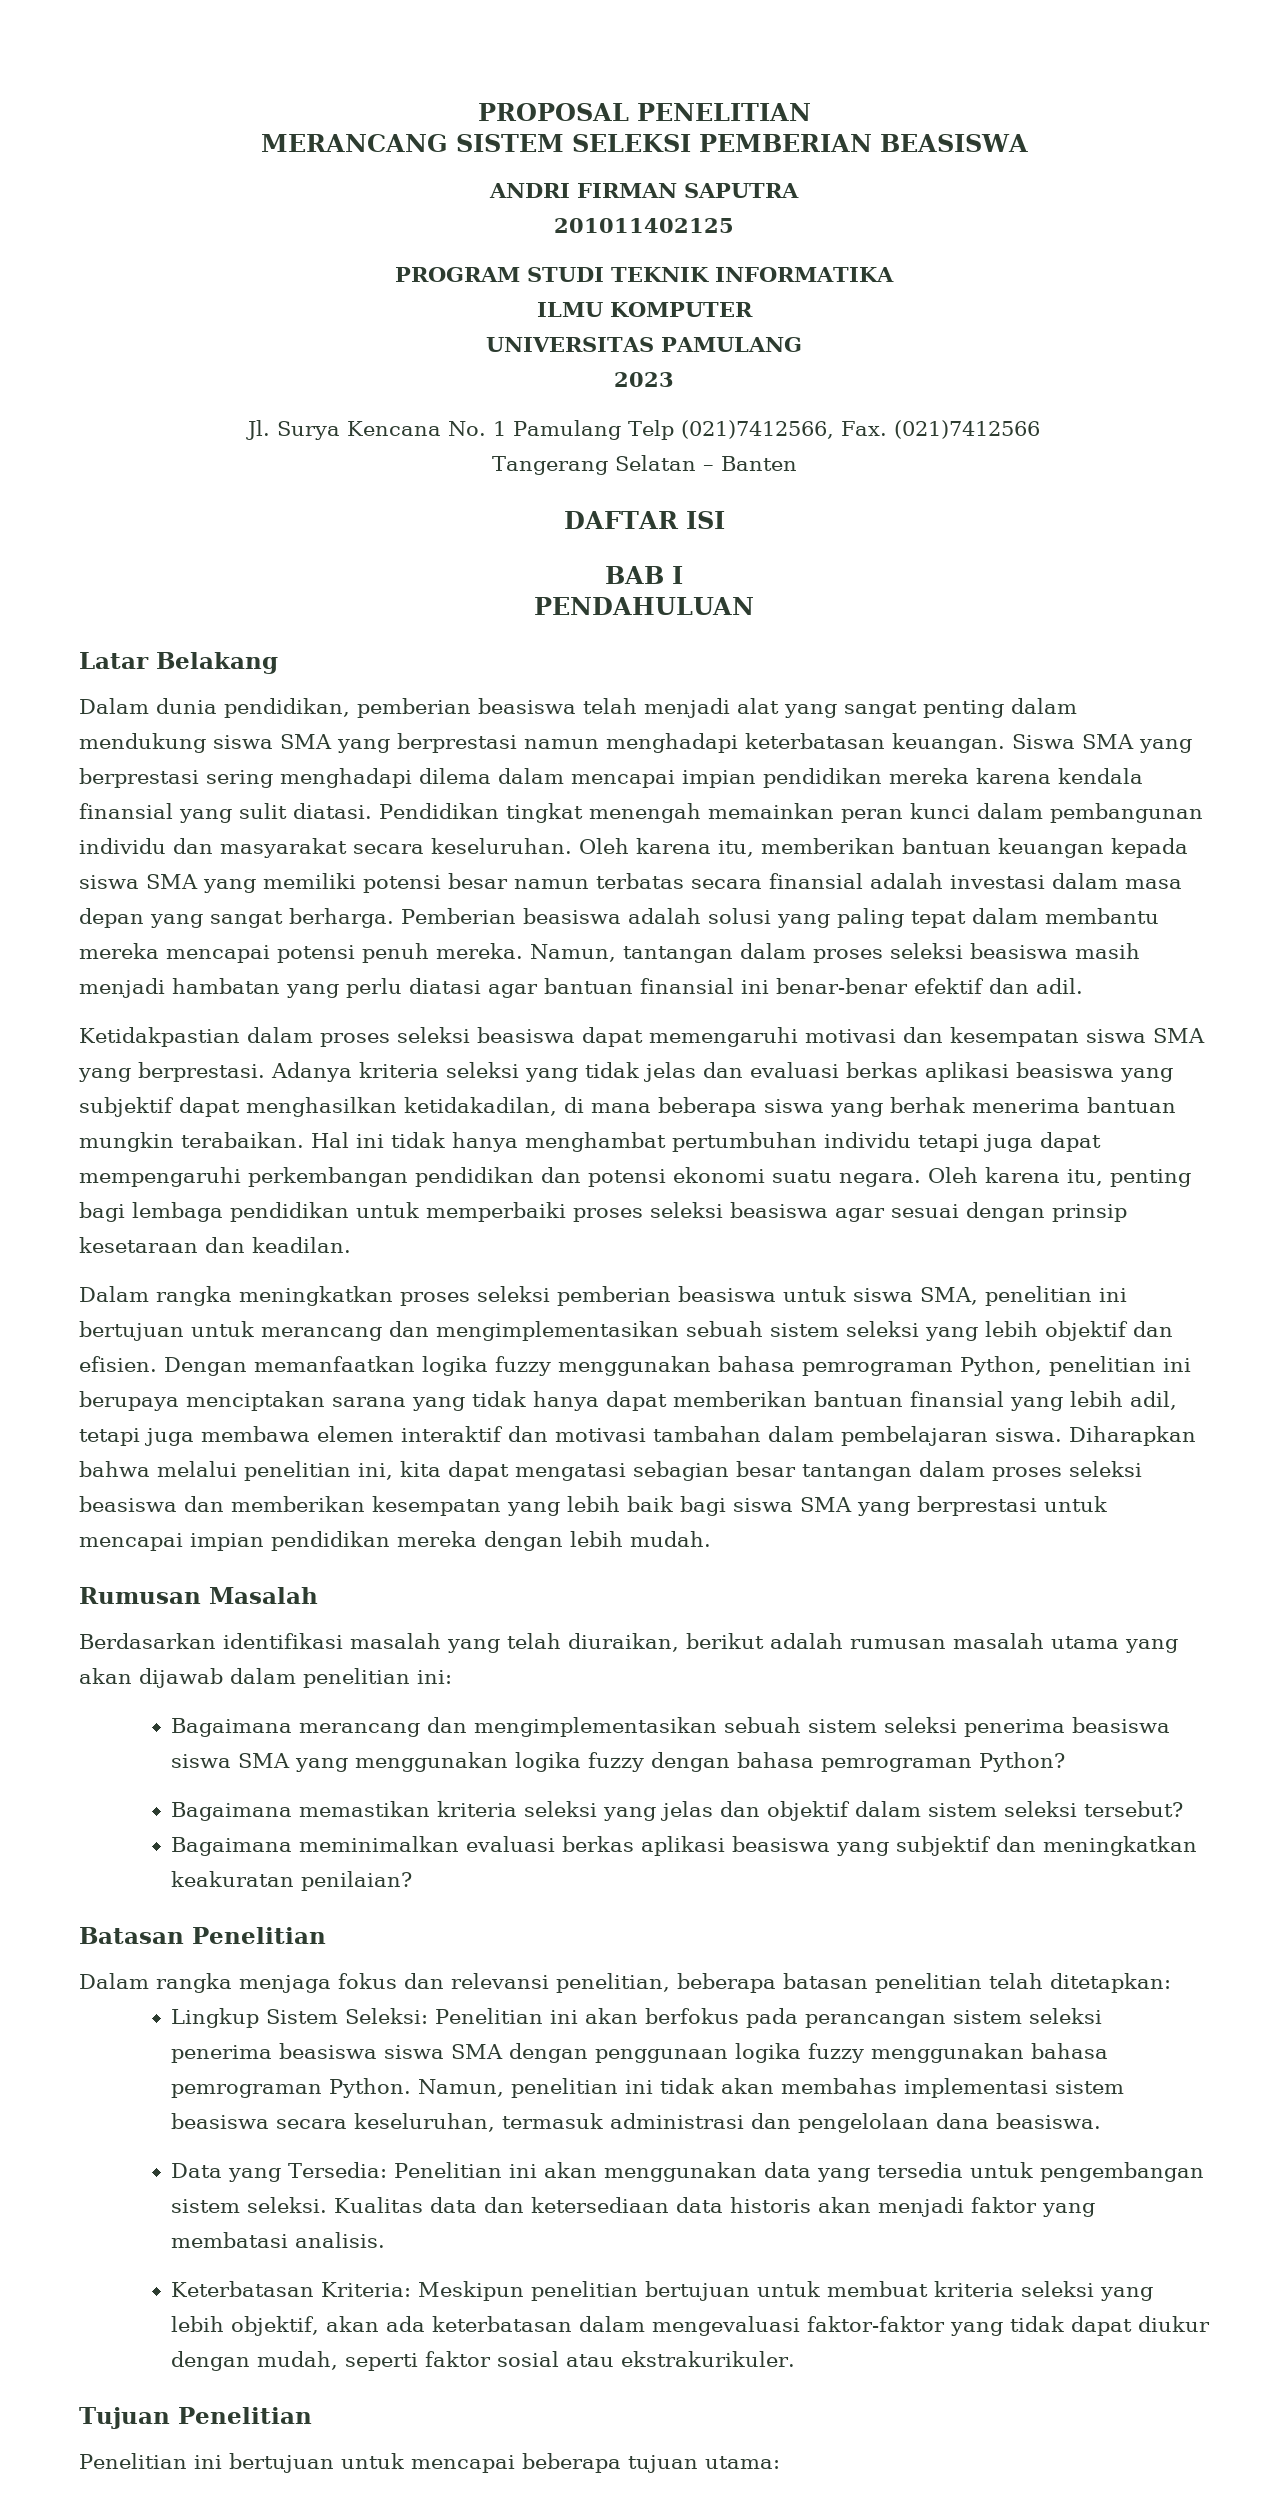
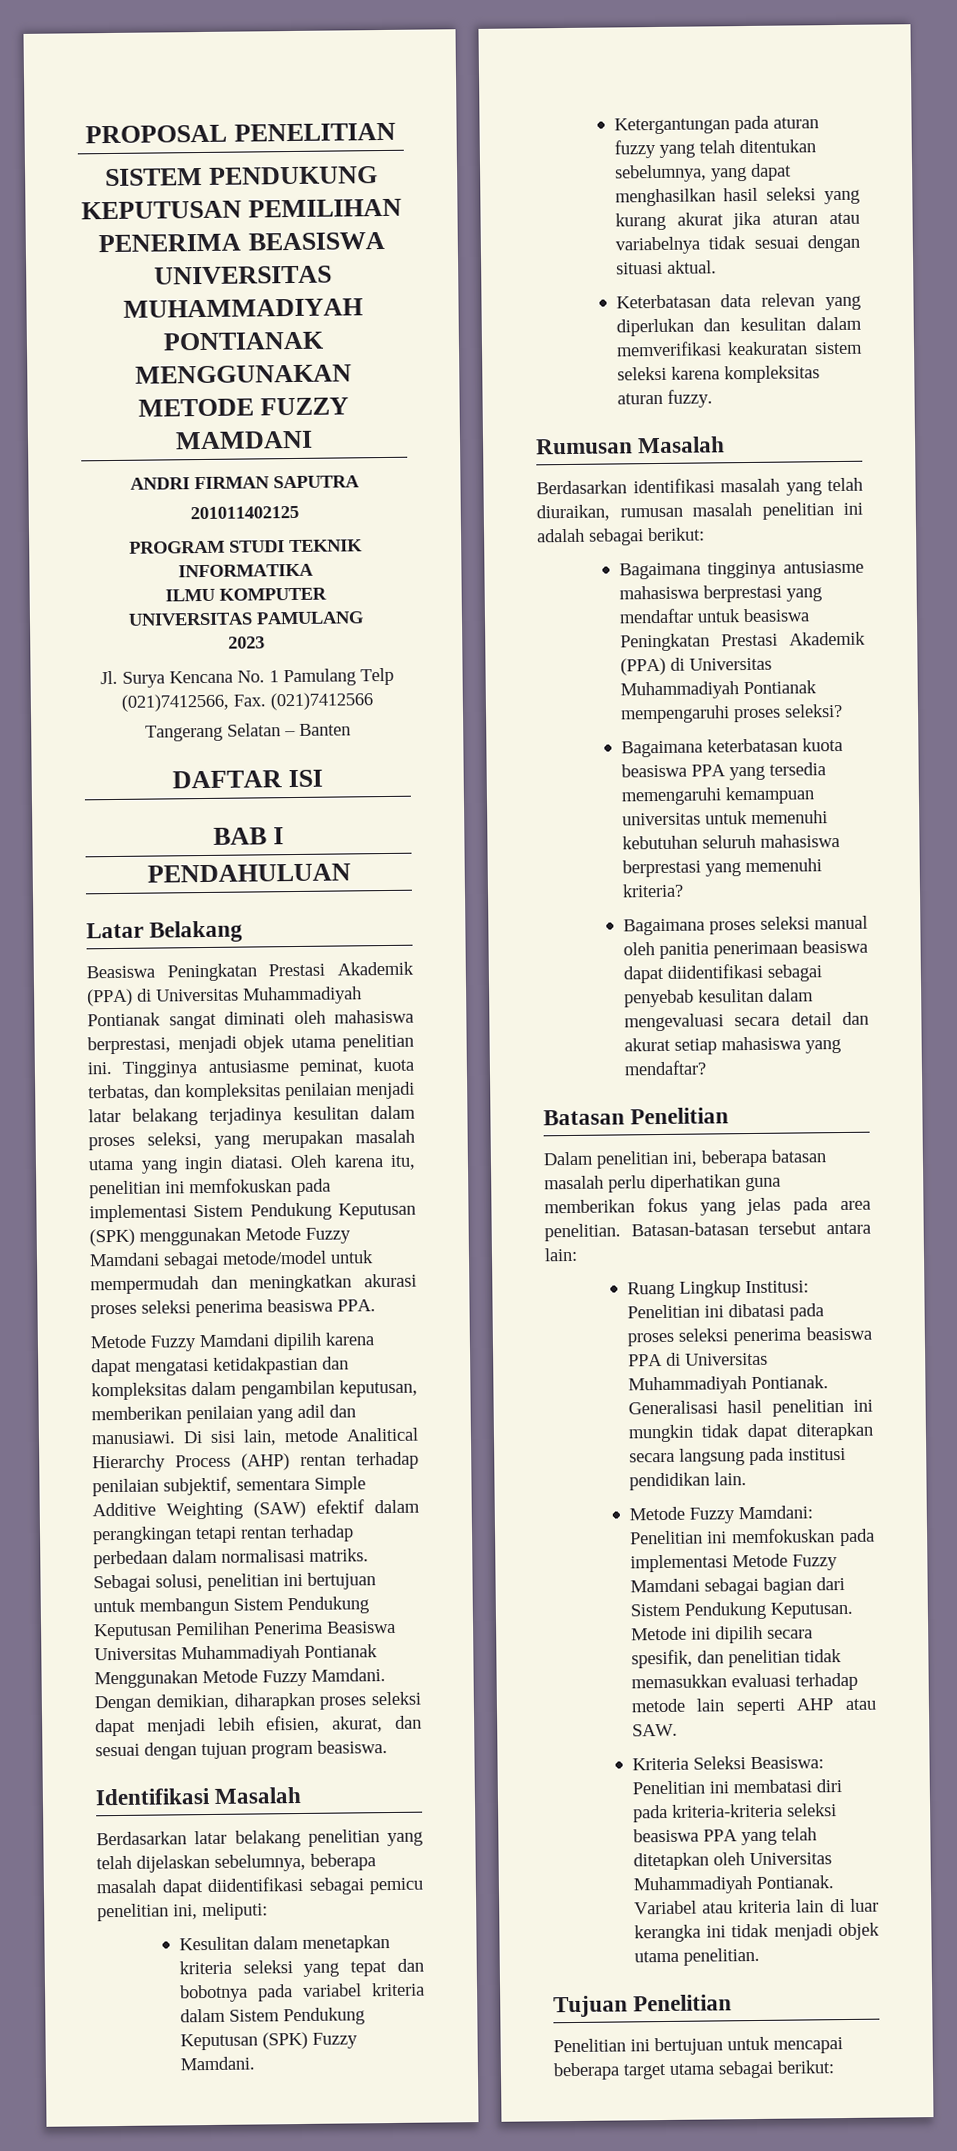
[260,134,1028,152] MERANCANG SISTEM SELEKSI PEMBERIAN BEASISWA -> [104,166,379,187] [80,198,403,220] [98,231,385,253] [153,265,332,285] [122,298,363,318] [162,331,324,351] [135,364,352,384] [137,397,350,417] [175,430,313,450] SISTEM PENDUKUNG KEPUTUSAN PEMILIHAN PENERIMA BEASISWA UNIVERSITAS MUHAMMADIYAH PONTIANAK MENGGUNAKAN METODE FUZZY MAMDANI
[79,698,1077,718] [79,733,1192,753] [79,768,1143,788] [79,803,1203,823] [79,838,1188,858] [79,873,1182,893] [79,908,1159,928] [79,943,1140,963] [79,978,1083,998] [79,1027,1205,1047] [78,1062,1173,1082] [79,1097,1176,1117] [79,1132,1101,1152] [79,1167,1191,1187] [79,1202,1127,1222] [79,1237,351,1253] [79,1286,1127,1306] [79,1321,1173,1341] [79,1356,1191,1376] [79,1391,1177,1411] [79,1426,1196,1446] [79,1461,1142,1481] [79,1496,1107,1516] [79,1531,711,1551] Dalam dunia pendidikan, pemberian beasiswa telah menjadi alat yang sangat penting dalam mendukung siswa SMA yang berprestasi namun menghadapi keterbatasan keuangan. Siswa SMA yang berprestasi sering menghadapi dilema dalam mencapai impian pendidikan mereka karena kendala finansial yang sulit diatasi. Pendidikan tingkat menengah memainkan peran kunci dalam pembangunan individu dan masyarakat secara keseluruhan. Oleh karena itu, memberikan bantuan keuangan kepada siswa SMA yang memiliki potensi besar namun terbatas secara finansial adalah investasi dalam masa depan yang sangat berharga. Pemberian beasiswa adalah solusi yang paling tepat dalam membantu mereka mencapai potensi penuh mereka. Namun, tantangan dalam proses seleksi beasiswa masih menjadi hambatan yang perlu diatasi agar bantuan finansial ini benar-benar efektif dan adil. // Ketidakpastian dalam proses seleksi beasiswa dapat memengaruhi motivasi dan kesempatan siswa SMA yang berprestasi. Adanya kriteria seleksi yang tidak jelas dan evaluasi berkas aplikasi beasiswa yang subjektif dapat menghasilkan ketidakadilan, di mana beberapa siswa yang berhak menerima bantuan mungkin terabaikan. Hal ini tidak hanya menghambat pertumbuhan individu tetapi juga dapat mempengaruhi perkembangan pendidikan dan potensi ekonomi suatu negara. Oleh karena itu, penting bagi lembaga pendidikan untuk memperbaiki proses seleksi beasiswa agar sesuai dengan prinsip kesetaraan dan keadilan. // Dalam rangka meningkatkan proses seleksi pemberian beasiswa untuk siswa SMA, penelitian ini bertujuan untuk merancang dan mengimplementasikan sebuah sistem seleksi yang lebih objektif dan efisien. Dengan memanfaatkan logika fuzzy menggunakan bahasa pemrograman Python, penelitian ini berupaya menciptakan sarana yang tidak hanya dapat memberikan bantuan finansial yang lebih adil, tetapi juga membawa elemen interaktif dan motivasi tambahan dalam pembelajaran siswa. Diharapkan bahwa melalui penelitian ini, kita dapat mengatasi sebagian besar tantangan dalam proses seleksi beasiswa dan memberikan kesempatan yang lebih baik bagi siswa SMA yang berprestasi untuk mencapai impian pendidikan mereka dengan lebih mudah. -> [86,961,414,982] [87,986,362,1007] [87,1009,414,1030] [87,1033,414,1055] [87,1057,414,1078] [88,1081,415,1102] [88,1105,416,1126] [88,1129,415,1151] [88,1154,416,1174] [89,1178,331,1199] [89,1202,416,1223] [89,1226,351,1247] [89,1250,374,1270] [90,1273,418,1295] [90,1298,376,1319] [90,1332,374,1352] [91,1356,349,1377] [91,1379,418,1401] [91,1404,356,1424] [91,1427,419,1446] [92,1451,419,1473] [92,1476,366,1497] [92,1499,420,1520] [92,1524,354,1545] [93,1548,369,1569] [93,1572,376,1593] [93,1596,369,1616] [94,1620,396,1641] [94,1644,378,1664] [94,1668,386,1689] [94,1691,421,1713] [95,1715,423,1737] [95,1740,388,1760] [95,1786,302,1806] [96,1829,423,1848] [96,1853,376,1873] [96,1876,423,1897] [97,1902,268,1922] [178,1935,390,1953] [178,1958,424,1977] [178,1982,425,2003] [179,2007,365,2026] [179,2031,358,2051] [179,2056,255,2071] [613,115,819,135] [613,139,816,159] [614,163,792,183] [614,187,860,207] [614,211,860,231] [614,234,860,255] [615,260,717,275] [615,293,861,311] [615,316,862,337] [615,341,863,357] [616,365,820,384] [616,389,713,408] Beasiswa Peningkatan Prestasi Akademik (PPA) di Universitas Muhammadiyah Pontianak sangat diminati oleh mahasiswa berprestasi, menjadi objek utama penelitian ini. Tingginya antusiasme peminat, kuota terbatas, dan kompleksitas penilaian menjadi latar belakang terjadinya kesulitan dalam proses seleksi, yang merupakan masalah utama yang ingin diatasi. Oleh karena itu, penelitian ini memfokuskan pada implementasi Sistem Pendukung Keputusan (SPK) menggunakan Metode Fuzzy Mamdani sebagai metode/model untuk mempermudah dan meningkatkan akurasi proses seleksi penerima beasiswa PPA. // Metode Fuzzy Mamdani dipilih karena dapat mengatasi ketidakpastian dan kompleksitas dalam pengambilan keputusan, memberikan penilaian yang adil dan manusiawi. Di sisi lain, metode Analitical Hierarchy Process (AHP) rentan terhadap penilaian subjektif, sementara Simple Additive Weighting (SAW) efektif dalam perangkingan tetapi rentan terhadap perbedaan dalam normalisasi matriks. Sebagai solusi, penelitian ini bertujuan untuk membangun Sistem Pendukung Keputusan Pemilihan Penerima Beasiswa Universitas Muhammadiyah Pontianak Menggunakan Metode Fuzzy Mamdani. Dengan demikian, diharapkan proses seleksi dapat menjadi lebih efisien, akurat, dan sesuai dengan tujuan program beasiswa. // Identifikasi Masalah // Berdasarkan latar belakang penelitian yang telah dijelaskan sebelumnya, beberapa masalah dapat diidentifikasi sebagai pemicu penelitian ini, meliputi: // Kesulitan dalam menetapkan kriteria seleksi yang tepat dan bobotnya pada variabel kriteria dalam Sistem Pendukung Keputusan (SPK) Fuzzy Mamdani. // Ketergantungan pada aturan fuzzy yang telah ditentukan sebelumnya, yang dapat menghasilkan hasil seleksi yang kurang akurat jika aturan atau variabelnya tidak sesuai dengan situasi aktual. // Keterbatasan data relevan yang diperlukan dan kesulitan dalam memverifikasi keakuratan sistem seleksi karena kompleksitas aturan fuzzy.
[686,1633,1178,1653] [79,1668,452,1688] [170,1717,1170,1737] [170,1752,1065,1772] [170,1801,1183,1821] [170,1836,1197,1856] [170,1871,412,1891] [79,1927,326,1944] [79,1973,1171,1993] [170,2008,1102,2028] [170,2043,1108,2063] [170,2078,1124,2098] [170,2113,1101,2133] [170,2162,1204,2182] [170,2197,1095,2217] [170,2232,385,2248] [170,2281,1153,2301] [170,2316,1210,2336] [170,2351,795,2371] berikut adalah rumusan masalah utama yang akan dijawab dalam penelitian ini: // Bagaimana merancang dan mengimplementasikan sebuah sistem seleksi penerima beasiswa siswa SMA yang menggunakan logika fuzzy dengan bahasa pemrograman Python? // Bagaimana memastikan kriteria seleksi yang jelas dan objektif dalam sistem seleksi tersebut? // Bagaimana meminimalkan evaluasi berkas aplikasi beasiswa yang subjektif dan meningkatkan keakuratan penilaian? // Batasan Penelitian // Dalam rangka menjaga fokus dan relevansi penelitian, beberapa batasan penelitian telah ditetapkan: // Lingkup Sistem Seleksi: Penelitian ini akan berfokus pada perancangan sistem seleksi penerima beasiswa siswa SMA dengan penggunaan logika fuzzy menggunakan bahasa pemrograman Python. Namun, penelitian ini tidak akan membahas implementasi sistem beasiswa secara keseluruhan, termasuk administrasi dan pengelolaan dana beasiswa. // Data yang Tersedia: Penelitian ini akan menggunakan data yang tersedia untuk pengembangan sistem seleksi. Kualitas data dan ketersediaan data historis akan menjadi faktor yang membatasi analisis. // Keterbatasan Kriteria: Meskipun penelitian bertujuan untuk membuat kriteria seleksi yang lebih objektif, akan ada keterbatasan dalam mengevaluasi faktor-faktor yang tidak dapat diukur dengan mudah, seperti faktor sosial atau ekstrakurikuler. -> [619,502,863,520] [536,527,705,546] [618,560,864,580] [618,584,822,603] [618,608,810,624] [619,631,866,652] [619,657,772,676] [619,680,817,700] [619,703,843,724] [620,737,843,758] [620,762,826,781] [620,786,815,806] [621,810,828,826] [621,834,840,850] [621,858,822,878] [621,883,684,898] [622,915,868,936] [622,939,868,960] [622,963,822,984] [623,988,814,1008] [623,1011,869,1032] [623,1036,841,1055] [623,1060,707,1076] [543,1107,730,1126] [543,1149,826,1169] [544,1174,781,1193] [544,1197,871,1216] [544,1221,871,1242] [544,1247,578,1262] [626,1280,809,1299] [626,1303,824,1321] [626,1326,872,1347] [627,1352,768,1367] [627,1375,829,1395] [627,1399,873,1417] [627,1422,874,1443] [628,1447,846,1466] [628,1472,747,1491] [628,1505,813,1524] [629,1528,875,1547] [629,1553,838,1573] [629,1577,845,1596] [629,1601,853,1620] [630,1625,813,1644] [630,1649,842,1669] [630,1672,858,1691] [630,1698,876,1716] [631,1723,678,1737] [631,1756,824,1771] [631,1779,842,1795] [632,1803,837,1823] [632,1827,817,1846] [632,1852,832,1871] [632,1875,834,1895] [633,1898,879,1915] [633,1922,880,1943] [633,1947,760,1966] rumusan masalah penelitian ini adalah sebagai berikut: // Bagaimana tingginya antusiasme mahasiswa berprestasi yang mendaftar untuk beasiswa Peningkatan Prestasi Akademik (PPA) di Universitas Muhammadiyah Pontianak mempengaruhi proses seleksi? // Bagaimana keterbatasan kuota beasiswa PPA yang tersedia memengaruhi kemampuan universitas untuk memenuhi kebutuhan seluruh mahasiswa berprestasi yang memenuhi kriteria? // Bagaimana proses seleksi manual oleh panitia penerimaan beasiswa dapat diidentifikasi sebagai penyebab kesulitan dalam mengevaluasi secara detail dan akurat setiap mahasiswa yang mendaftar? // Batasan Penelitian // Dalam penelitian ini, beberapa batasan masalah perlu diperhatikan guna memberikan fokus yang jelas pada area penelitian. Batasan-batasan tersebut antara lain: // Ruang Lingkup Institusi: Penelitian ini dibatasi pada proses seleksi penerima beasiswa PPA di Universitas Muhammadiyah Pontianak. Generalisasi hasil penelitian ini mungkin tidak dapat diterapkan secara langsung pada institusi pendidikan lain. // Metode Fuzzy Mamdani: Penelitian ini memfokuskan pada implementasi Metode Fuzzy Mamdani sebagai bagian dari Sistem Pendukung Keputusan. Metode ini dipilih secara spesifik, dan penelitian tidak memasukkan evaluasi terhadap metode lain seperti AHP atau SAW. // Kriteria Seleksi Beasiswa: Penelitian ini membatasi diri pada kriteria-kriteria seleksi beasiswa PPA yang telah ditetapkan oleh Universitas Muhammadiyah Pontianak. Variabel atau kriteria lain di luar kerangka ini tidak menjadi objek utama penelitian.
[627,2455,780,2473] tujuan utama: -> [623,2060,834,2080] target utama sebagai berikut:

